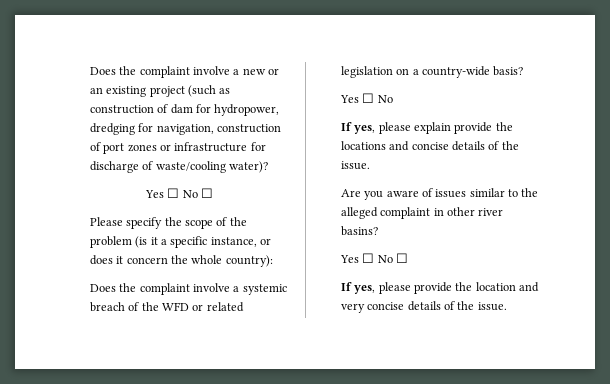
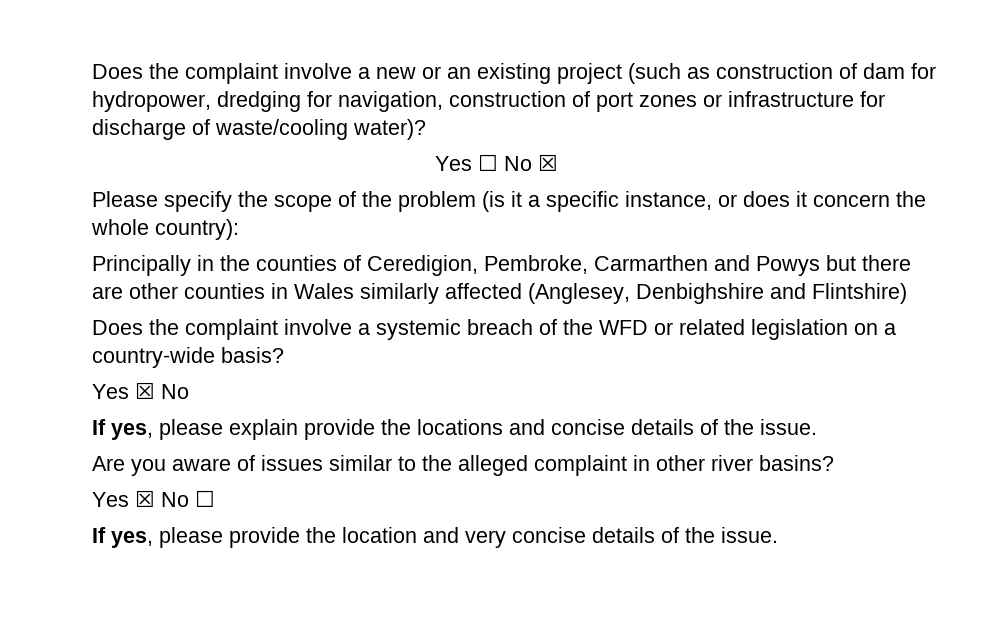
[201,188,214,198] ☐ -> [537,154,558,171] ☒
(273, 261) none -> [91,255,911,276] [91,283,907,304] // Principally in the counties of Ceredigion, Pembroke, Carmarthen and Powys but there are other counties in Wales similarly affected (Anglesey, Denbighshire and Flintshire)
[362,93,375,103] ☐ -> [134,382,155,399] ☒
[362,253,375,263] ☐ -> [134,490,155,507] ☒

